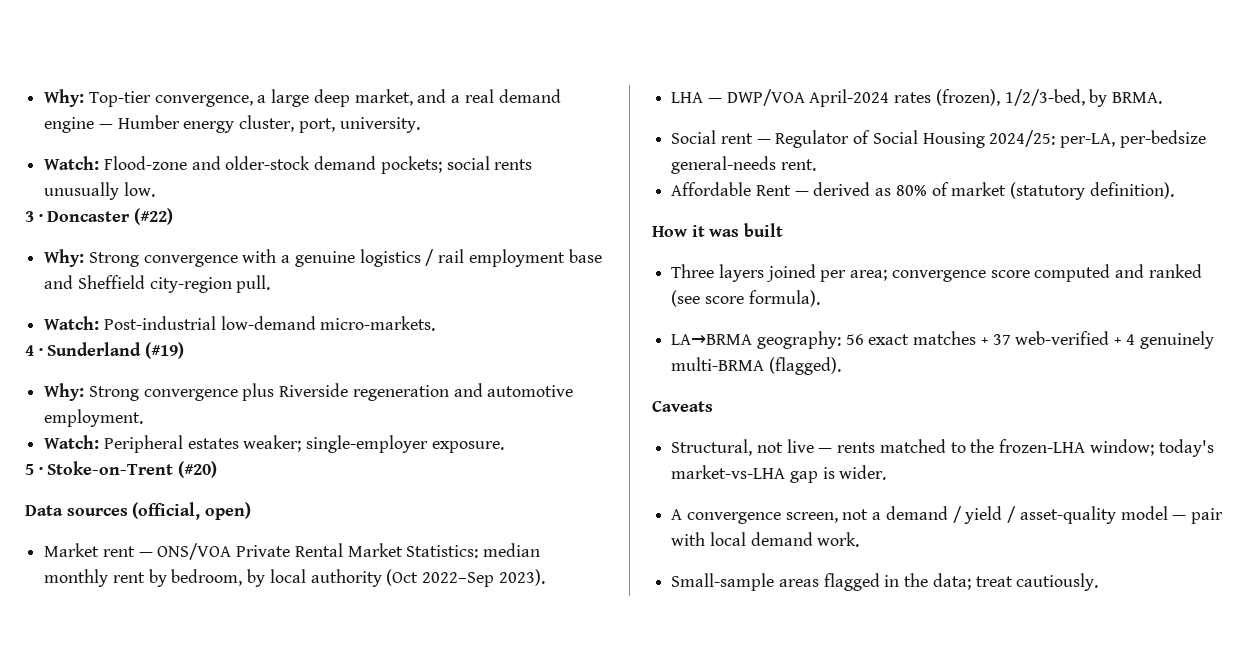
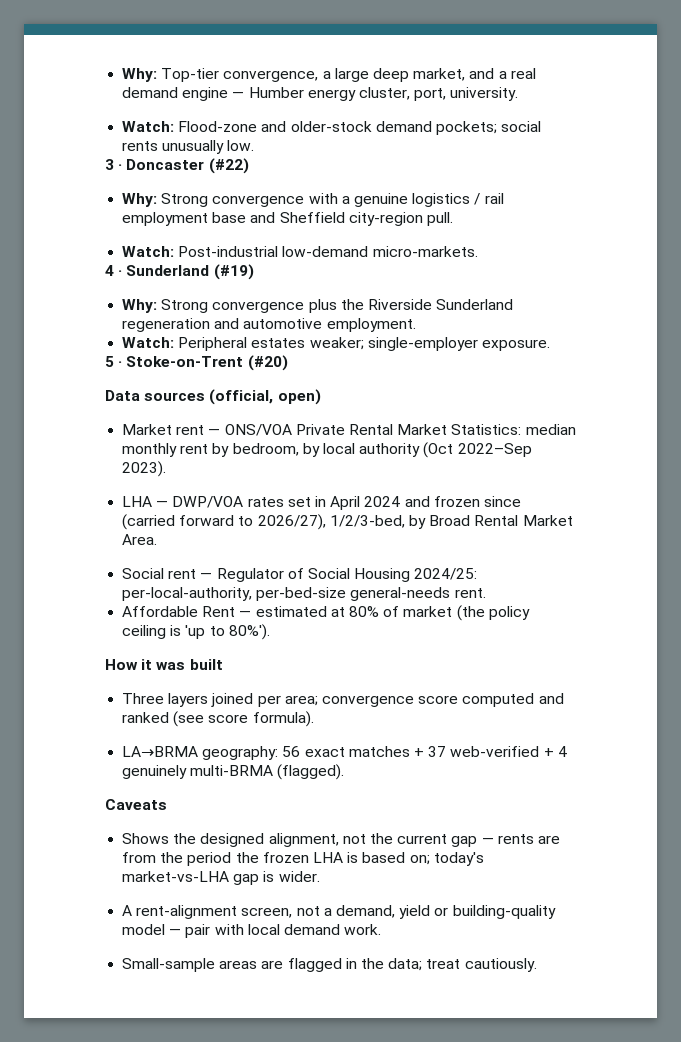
[279,383,349,397] Riverside -> [340,299,514,310] the Riverside Sunderland
[809,89,1163,107] April-2024 rates (frozen), 1/2/3-bed, by BRMA. -> [247,496,521,510] [122,514,573,530] [122,534,158,545] rates set in April 2024 and frozen since (carried forward to 2026/27), 1/2/3-bed, by Broad Rental Market Area.
[1060,130,1206,148] per-LA, per-bedsize -> [122,587,347,601] per-local-authority, per-bed-size
[813,182,892,196] derived as -> [255,606,345,617] estimated at
[1010,182,1174,200] (statutory definition). -> [456,605,530,621] [122,624,270,640] (the policy ceiling is 'up to 80%').
[671,439,1154,456] Structural, not live — rents matched to the frozen-LHA window; -> [122,833,560,847] [122,852,430,866] Shows the designed alignment, not the current gap — rents are from the period the frozen LHA is based on;
[686,512,781,524] convergence -> [136,905,238,919] rent-alignment
[885,506,1116,524] demand / yield / asset-quality -> [335,905,556,919] demand, yield or building-quality
(819, 583) none -> [261,960,284,969] are

